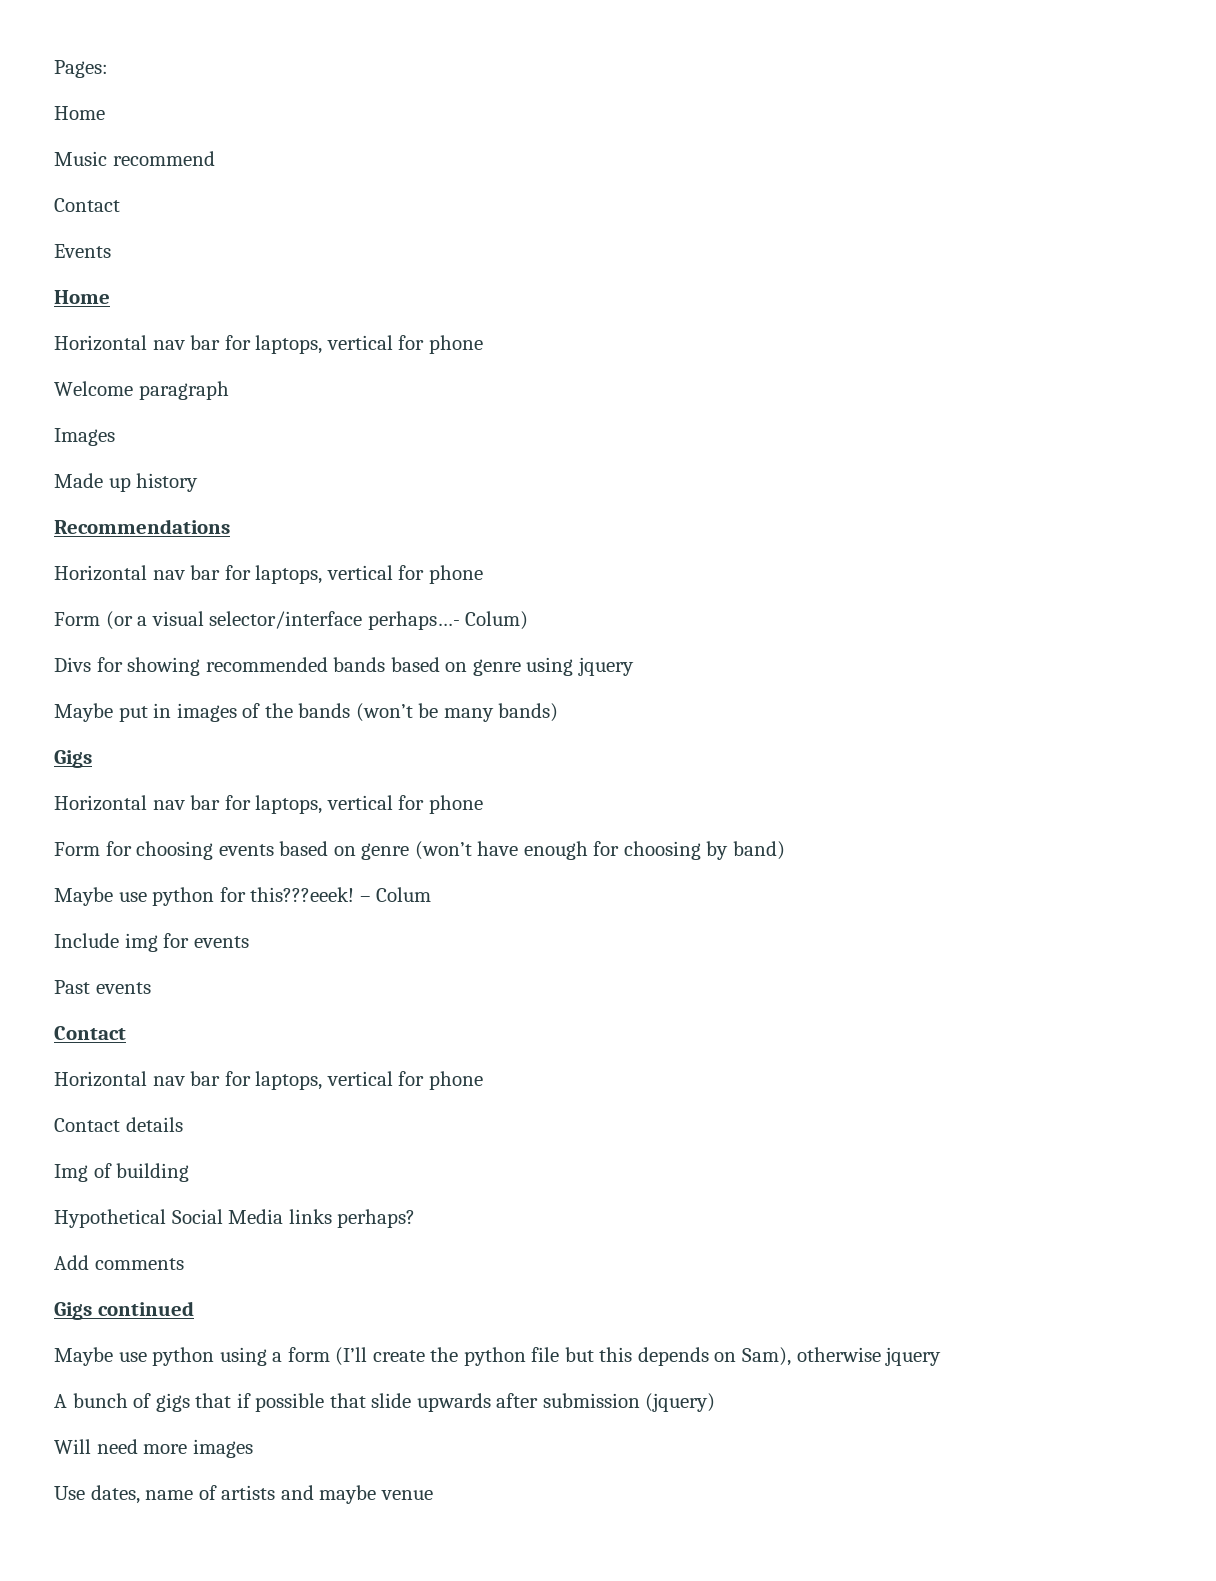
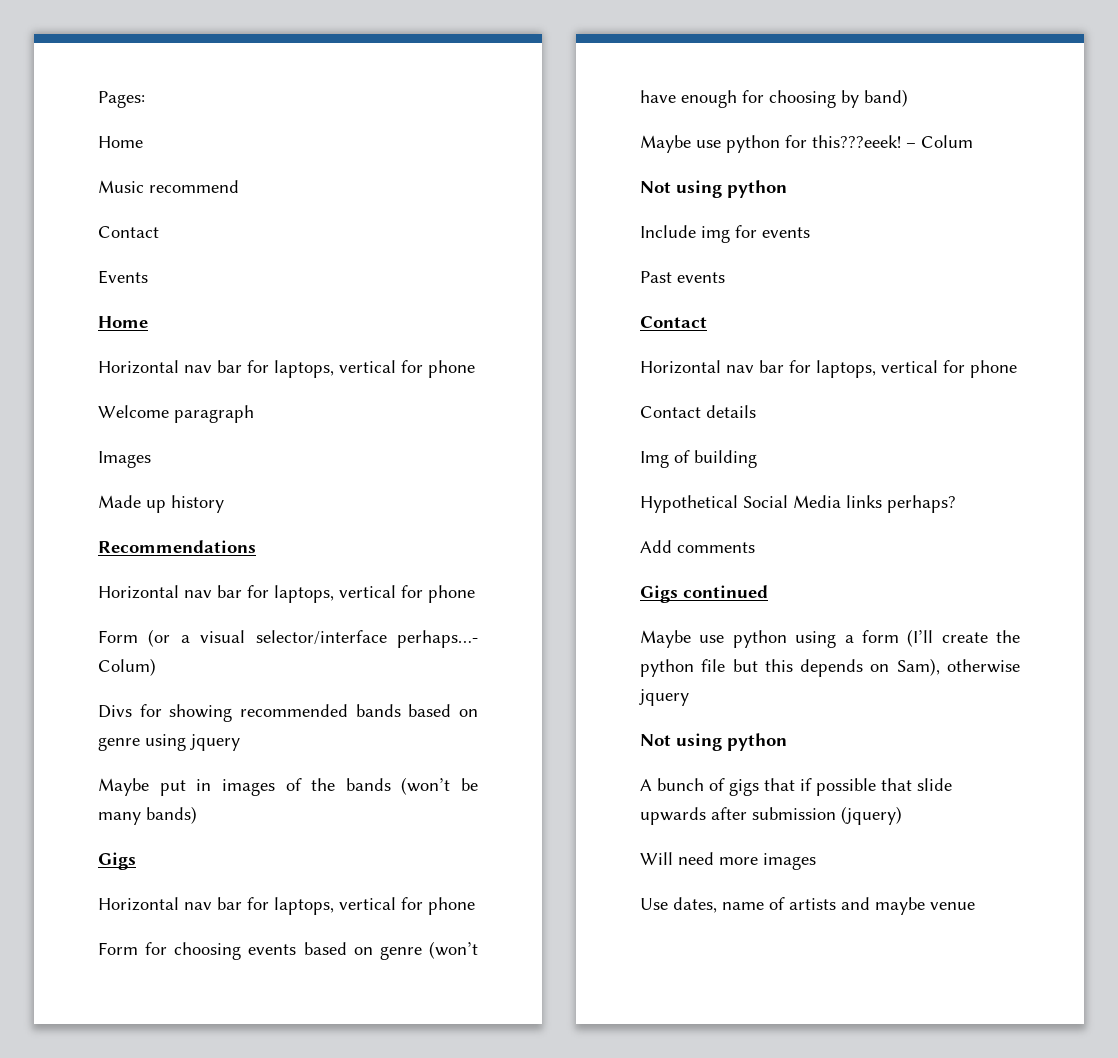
(432, 894) none -> [640,180,787,198] // Not using python
(942, 1356) none -> [640,733,787,751] // Not using python

